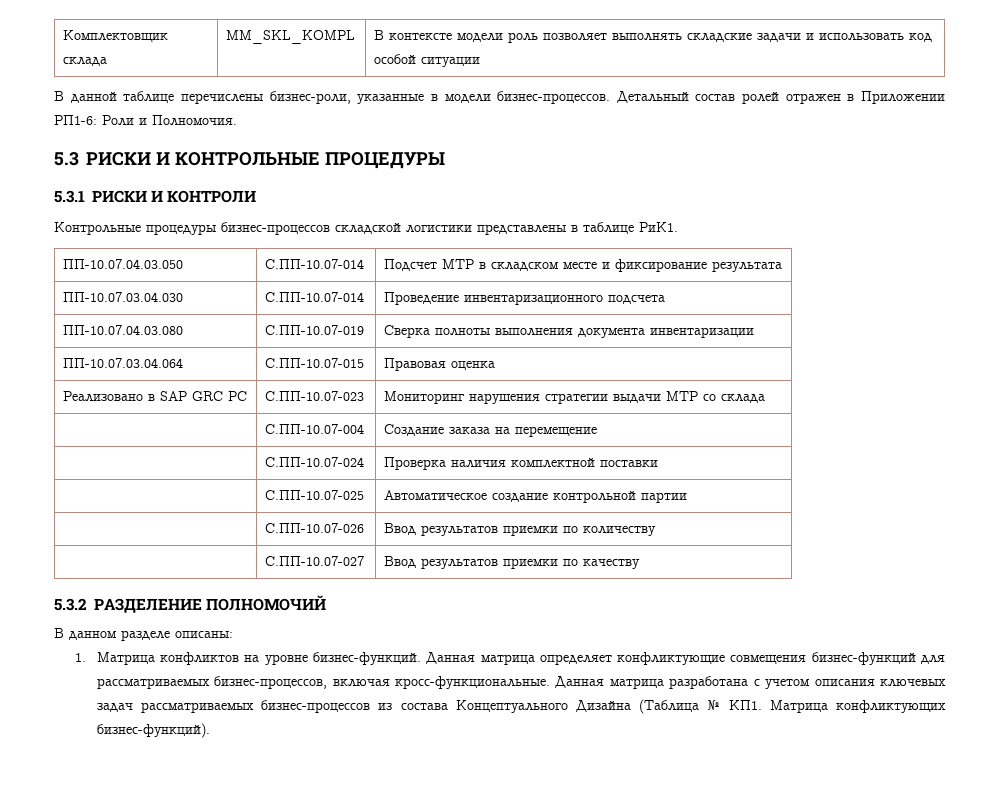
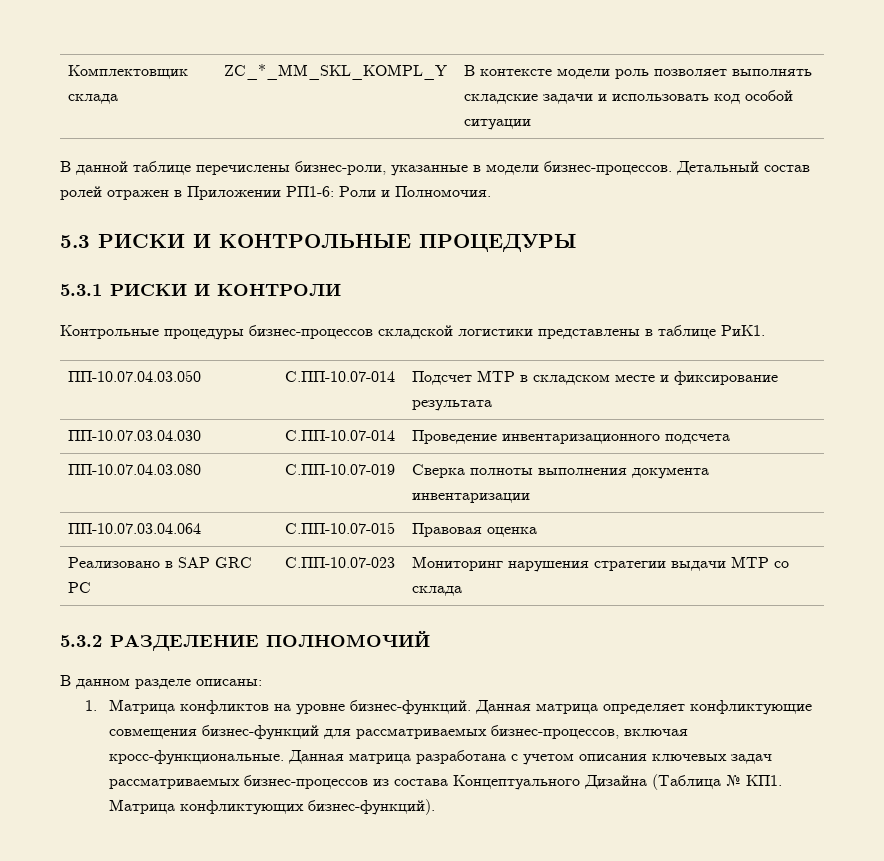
[226,30,356,44] MM_SKL_KOMPL -> [224,64,448,80] ZC_*_MM_SKL_KOMPL_Y
[265,424,365,434] [384,424,598,437] [265,457,365,467] [384,457,659,470] [265,490,365,500] [384,490,688,503] [265,523,365,533] [384,523,657,536] [265,556,365,566] [384,556,641,569] // | C.ПП-10.07-004 | Создание заказа на перемещение // | C.ПП-10.07-024 | Проверка наличия комплектной поставки // | C.ПП-10.07-025 | Автоматическое создание контрольной партии // | C.ПП-10.07-026 | Ввод результатов приемки по количеству // | C.ПП-10.07-027 | Ввод результатов приемки по качеству -> (463, 591) none

